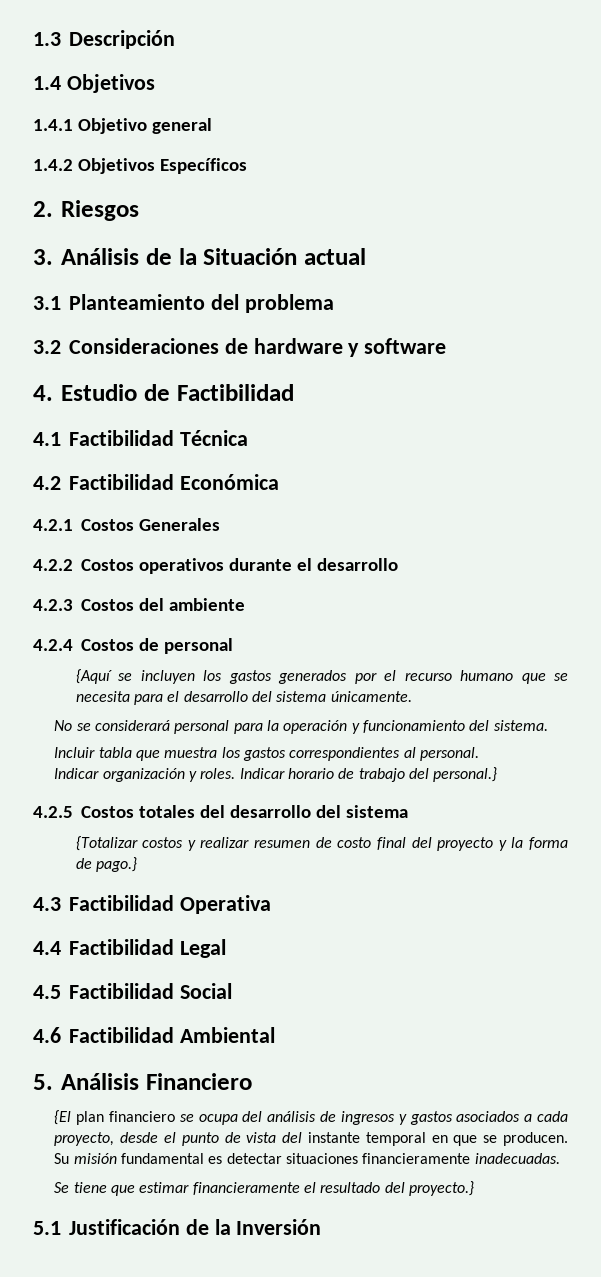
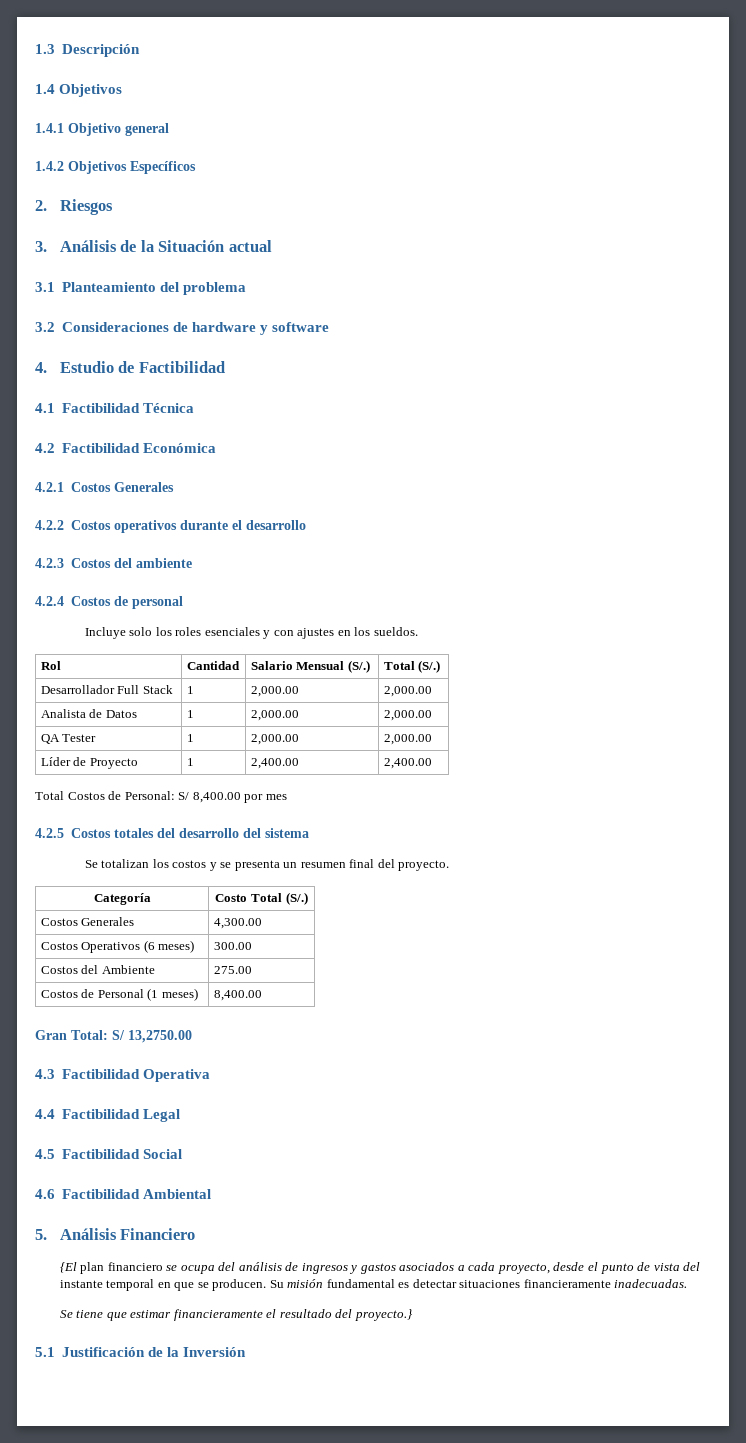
[75,669,568,684] [75,691,412,705] [54,720,548,734] [54,747,479,761] [54,767,498,782] {Aquí se incluyen los gastos generados por el recurso humano que se necesita para el desarrollo del sistema únicamente. // No se considerará personal para la operación y funcionamiento del sistema. // Incluir tabla que muestra los gastos correspondientes al personal. // Indicar organización y roles. Indicar horario de trabajo del personal.} -> [84,627,418,639] [40,661,61,670] [186,661,240,670] [250,660,370,673] [383,660,441,673] [40,685,173,694] [186,686,194,694] [250,686,299,697] [383,686,432,697] [40,709,137,718] [186,710,194,718] [250,710,299,721] [383,710,432,721] [40,734,97,744] [186,734,194,742] [250,734,299,745] [383,734,432,745] [40,757,138,769] [186,758,194,766] [250,758,299,769] [383,758,432,769] [35,791,287,803] Incluye solo los roles esenciales y con ajustes en los sueldos. // Rol | Cantidad | Salario Mensual (S/.) | Total (S/.) // Desarrollador Full Stack | 1 | 2,000.00 | 2,000.00 // Analista de Datos | 1 | 2,000.00 | 2,000.00 // QA Tester | 1 | 2,000.00 | 2,000.00 // Líder de Proyecto | 1 | 2,400.00 | 2,400.00 // Total Costos de Personal: S/ 8,400.00 por mes
[75,836,568,851] [75,857,137,872] {Totalizar costos y realizar resumen de costo final del proyecto y la forma de pago.} -> [84,859,450,871] [93,893,151,905] [215,892,308,905] [40,917,135,926] [213,918,262,929] [40,940,195,953] [213,942,252,950] [40,965,155,974] [213,966,252,974] [40,988,198,1001] [213,990,262,1001] [35,1030,192,1043] Se totalizan los costos y se presenta un resumen final del proyecto. // Categoría | Costo Total (S/.) // Costos Generales | 4,300.00 // Costos Operativos (6 meses) | 300.00 // Costos del Ambiente | 275.00 // Costos de Personal (1 meses) | 8,400.00 // Gran Total: S/ 13,2750.00

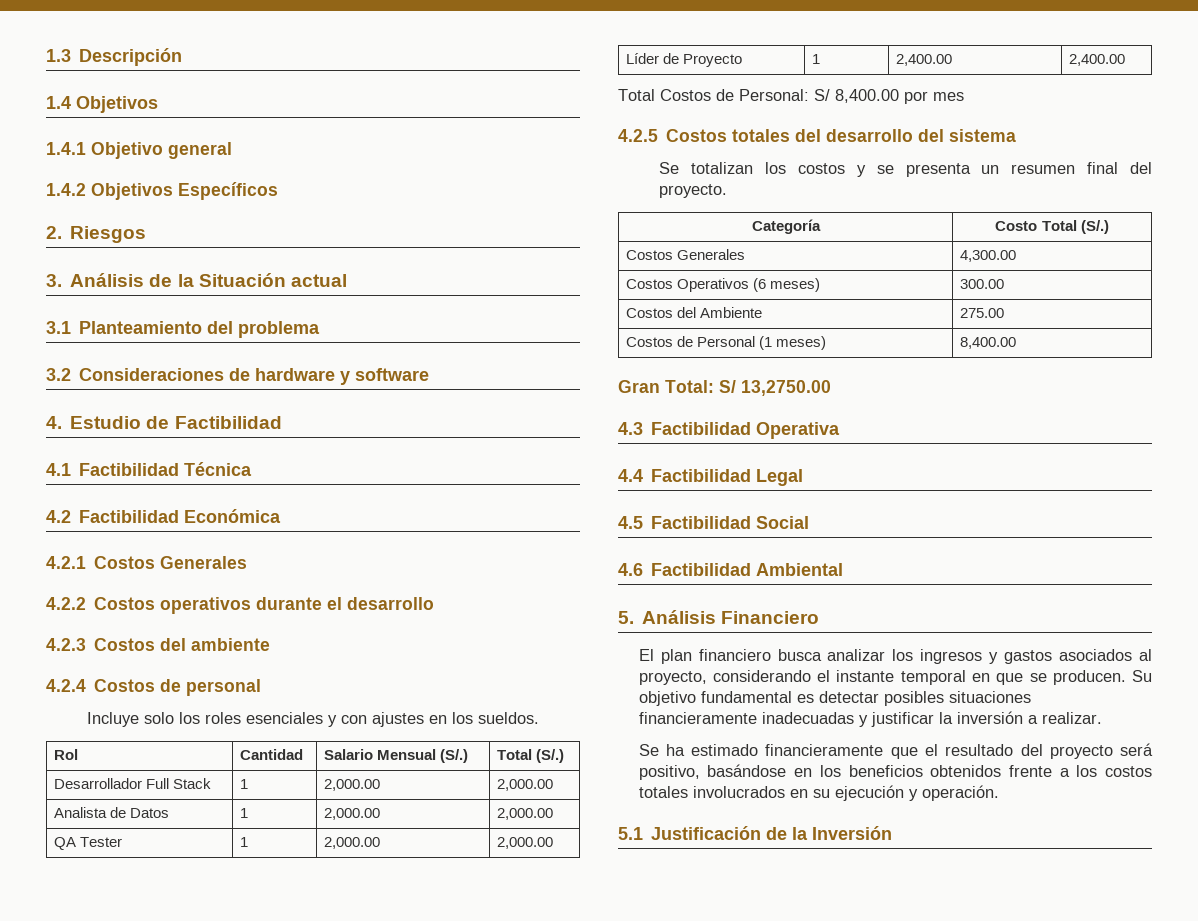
[59,1262,77,1273] {El -> [638,649,654,661] El
[166,1262,701,1274] se ocupa del análisis de ingresos y gastos asociados a cada proyecto, desde el punto de vista del -> [777,649,1152,664] [638,670,831,685] busca analizar los ingresos y gastos asociados al proyecto, considerando el
[287,1279,324,1288] misión -> [638,691,696,706] objetivo
(457, 1283) none -> [883,691,944,706] posibles
[614,1279,688,1288] [59,1309,413,1321] inadecuadas. // Se tiene que estimar financieramente el resultado del proyecto.} -> [761,711,1102,727] [638,743,1153,759] [638,764,1152,780] [638,785,999,801] inadecuadas y justificar la inversión a realizar. // Se ha estimado financieramente que el resultado del proyecto será positivo, basándose en los beneficios obtenidos frente a los costos totales involucrados en su ejecución y operación.

